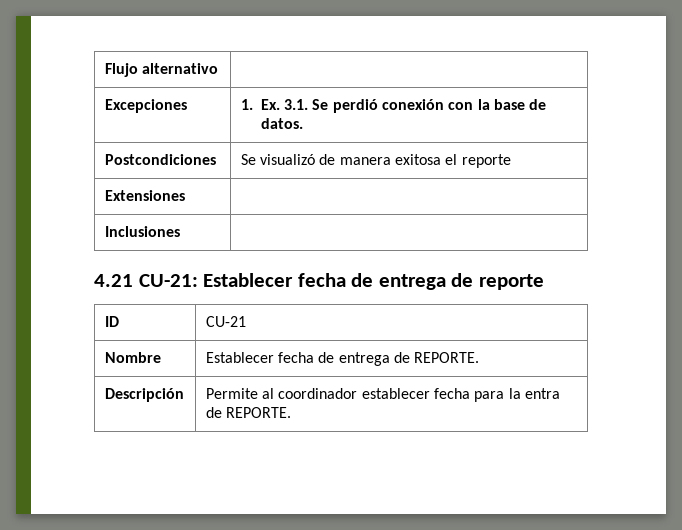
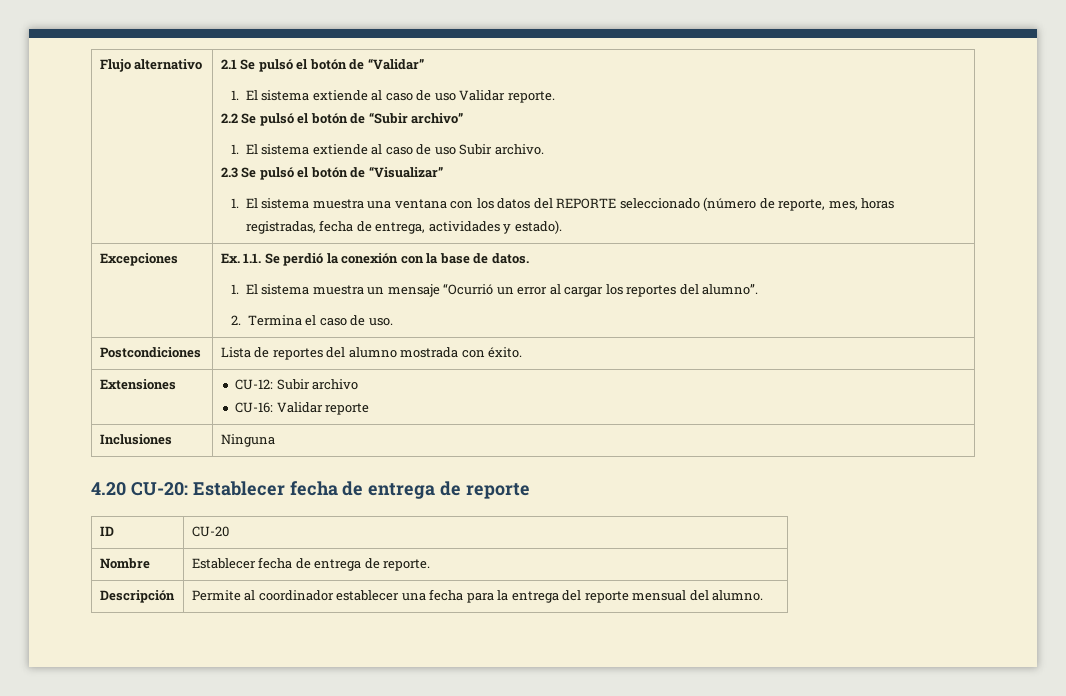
[104,99,187,113] [240,99,309,110] // Excepciones | 1. Ex. 3.1. -> [220,58,424,72] [231,90,555,103] [220,112,464,126] [231,144,544,155] [220,166,443,180] [231,197,895,211] [245,220,562,234] [99,253,178,266] [220,253,262,263] 2.1 Se pulsó el botón de “Validar” // 1. El sistema extiende al caso de uso Validar reporte. // 2.2 Se pulsó el botón de “Subir archivo” // 1. El sistema extiende al caso de uso Subir archivo. // 2.3 Se pulsó el botón de “Visualizar” // 1. El sistema muestra una ventana con los datos del REPORTE seleccionado (número de reporte, mes, horas registradas, fecha de entrega, actividades y estado). // Excepciones | Ex. 1.1.
(378, 106) none -> [326,253,339,264] la
[104,154,216,165] [240,154,511,168] [104,190,185,201] [104,226,180,237] [94,274,198,287] // Postcondiciones | Se visualizó de manera exitosa el reporte // Extensiones | // Inclusiones | // 4.21 CU-21: -> [231,283,759,297] [231,315,393,326] [99,347,201,358] [220,347,523,360] [99,379,176,390] [235,379,359,390] [235,402,370,415] [99,434,172,445] [220,434,275,447] [91,482,188,496] // 1. El sistema muestra un mensaje “Ocurrió un error al cargar los reportes del alumno”. // 2. Termina el caso de uso. // Postcondiciones | Lista de reportes del alumno mostrada con éxito. // Extensiones | CU-12: Subir archivo // CU-16: Validar reporte // Inclusiones | Ninguna // 4.20 CU-20:
[205,316,246,327] CU-21 -> [191,526,229,537] CU-20
[414,352,480,363] REPORTE. -> [383,559,431,571] reporte.
(430, 393) none -> [401,593,426,601] una
[524,388,560,399] [205,407,292,418] entra de REPORTE. -> [511,590,764,603] entrega del reporte mensual del alumno.

